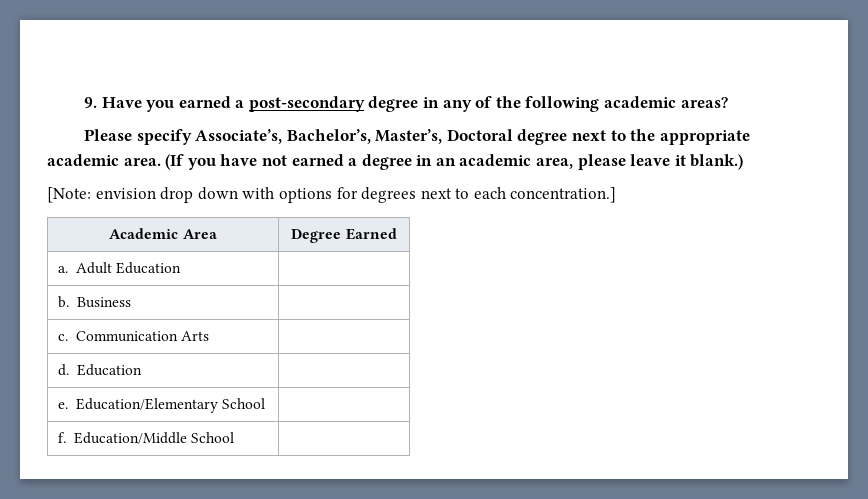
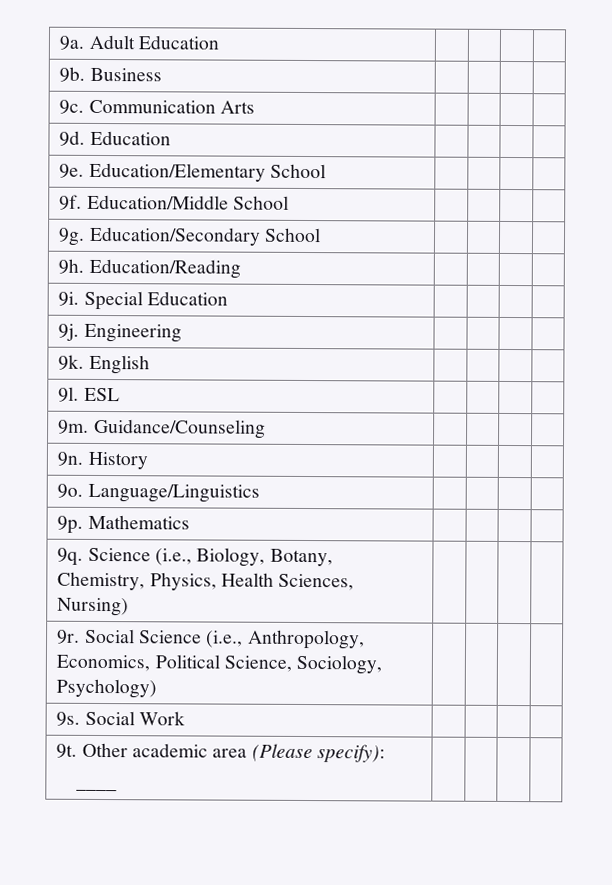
[83,96,728,112] [83,129,750,145] [47,154,744,170] [47,187,617,203] [109,228,217,239] [291,228,397,243] [58,266,69,273] 9. Have you earned a post-secondary degree in any of the following academic areas? // Please specify Associate’s, Bachelor’s, Master’s, Doctoral degree next to the appropriate academic area. (If you have not earned a degree in an academic area, please leave it blank.) // [Note: envision drop down with options for degrees next to each concentration.] // Academic Area | Degree Earned // a. -> [59,35,85,50] 9a.
[58,296,70,308] // b. -> [59,66,86,82] | | | // 9b.
[58,334,69,341] // c. -> [59,99,85,114] | | | // 9c.
[58,364,143,376] [58,402,69,409] // d. Education | // e. -> [59,130,171,146] [59,163,85,178] | | | // 9d. Education | | | | // 9e.
[58,432,67,443] // f. -> [59,194,83,210] | | | // 9f.
(235, 437) none -> [58,226,321,246] [58,258,241,279] [58,290,228,311] [58,323,182,343] [58,354,150,375] [58,386,120,402] [58,418,266,439] [57,451,148,470] [57,483,260,503] [57,514,190,534] [57,547,333,567] [57,571,355,591] [57,597,130,617] [57,628,365,650] [56,654,383,675] [56,678,158,699] [56,710,185,726] [56,742,385,763] [75,788,117,792] | | | // 9g. Education/Secondary School | | | | // 9h. Education/Reading | | | | // 9i. Special Education | | | | // 9j. Engineering | | | | // 9k. English | | | | // 9l. ESL | | | | // 9m. Guidance/Counseling | | | | // 9n. History | | | | // 9o. Language/Linguistics | | | | // 9p. Mathematics | | | | // 9q. Science (i.e., Biology, Botany, Chemistry, Physics, Health Sciences, Nursing) | | | | // 9r. Social Science (i.e., Anthropology, Economics, Political Science, Sociology, Psychology) | | | | // 9s. Social Work | | | | // 9t. Other academic area (Please specify): // ____ | | | |

